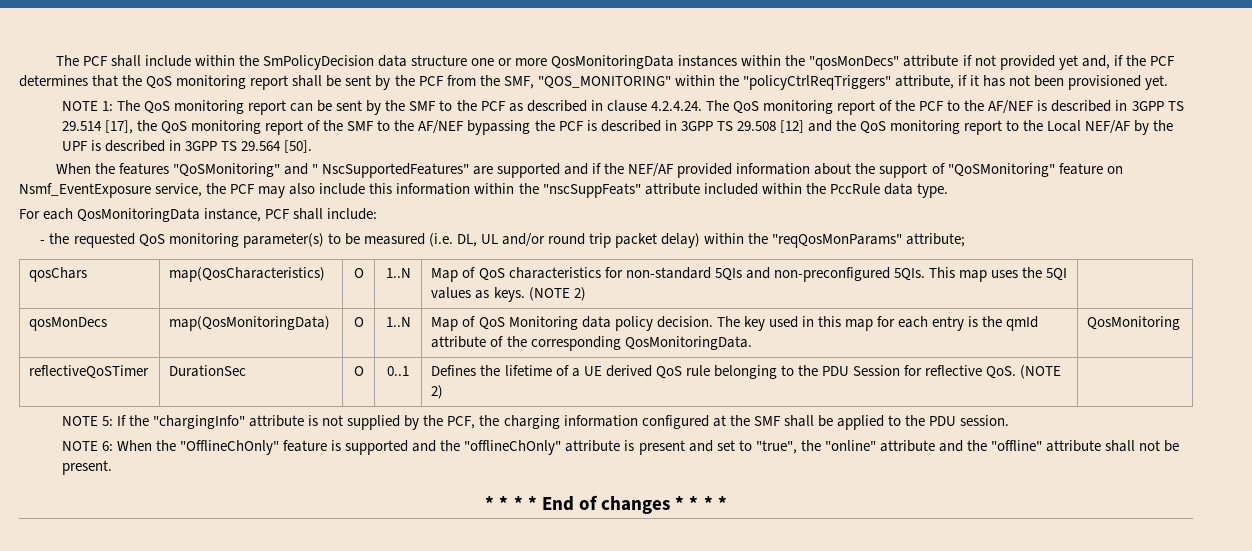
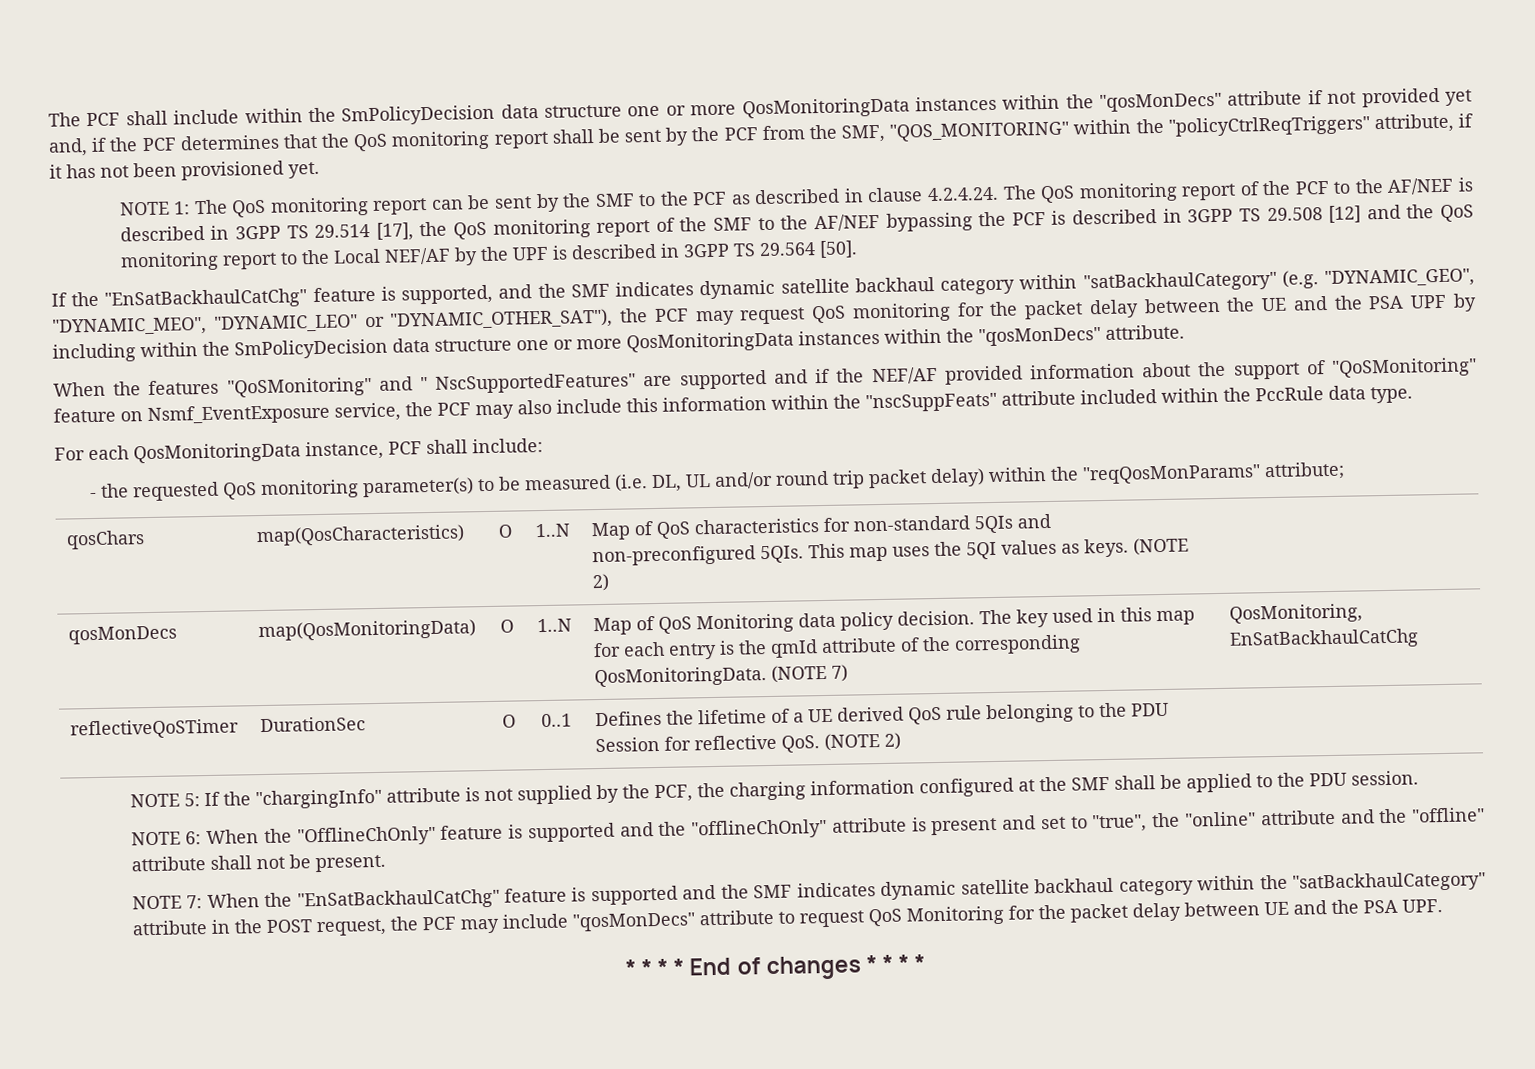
(313, 146) none -> [51,268,1476,310] [52,293,1478,337] [52,324,1185,363] // If the "EnSatBackhaulCatChg" feature is supported, and the SMF indicates dynamic satellite backhaul category within "satBackhaulCategory" (e.g. "DYNAMIC_GEO", "DYNAMIC_MEO", "DYNAMIC_LEO" or "DYNAMIC_OTHER_SAT"), the PCF may request QoS monitoring for the packet delay between the UE and the PSA UPF by including within the SmPolicyDecision data structure one or more QosMonitoringData instances within the "qosMonDecs" attribute.
[1087,316,1181,330] | QosMonitoring -> [771,664,849,683] [1229,603,1364,624] [1229,628,1420,650] (NOTE 7) | QosMonitoring, EnSatBackhaulCatChg
(112, 467) none -> [131,871,1486,911] [131,899,1443,937] // NOTE 7: When the "EnSatBackhaulCatChg" feature is supported and the SMF indicates dynamic satellite backhaul category within the "satBackhaulCategory" attribute in the POST request, the PCF may include "qosMonDecs" attribute to request QoS Monitoring for the packet delay between UE and the PSA UPF.

